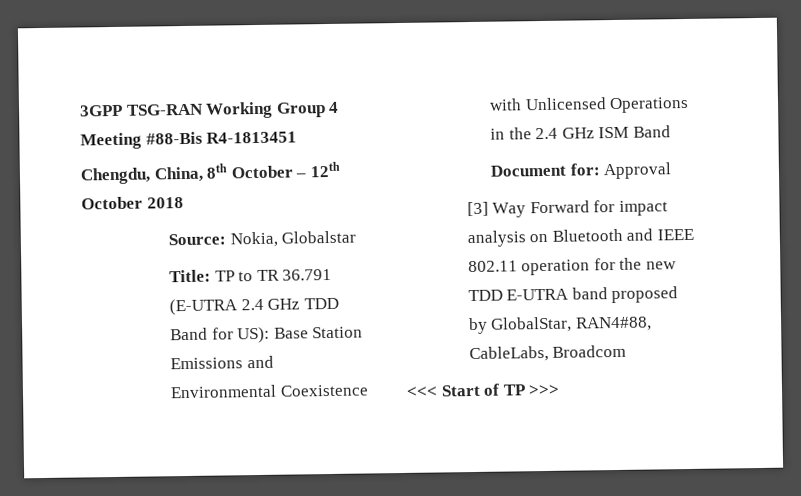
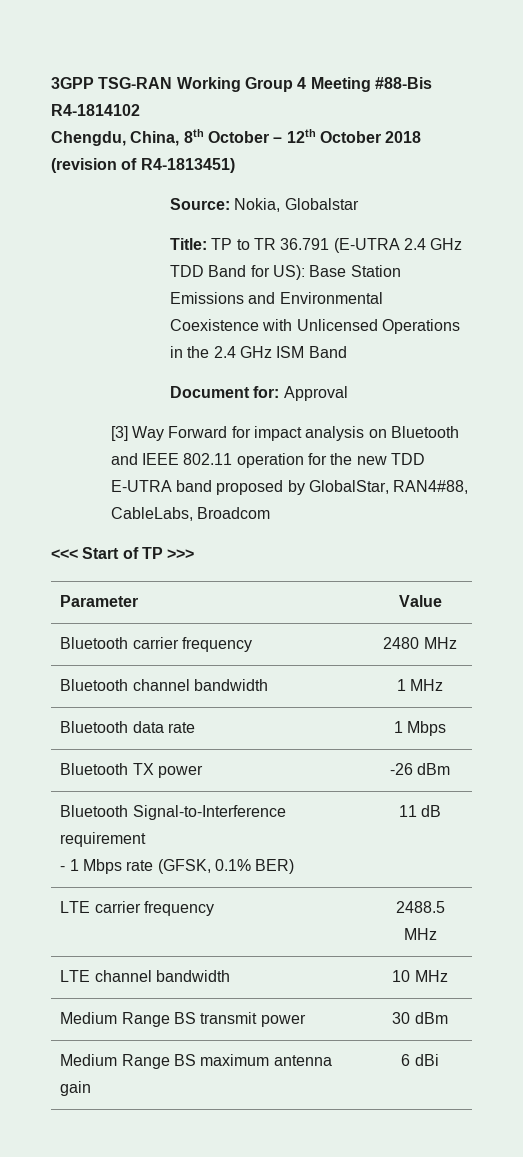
[206,131,298,144] R4-1813451 -> [51,104,140,116] R4-1814102
(184, 203) none -> [51,158,235,173] (revision of R4-1813451)
(561, 390) none -> [60,595,139,607] [398,595,442,607] [60,637,253,652] [383,637,457,649] [60,679,269,691] [396,679,444,691] [60,721,196,733] [393,721,447,736] [60,763,204,778] [389,763,451,775] [60,805,286,820] [60,832,147,847] [60,859,295,874] [398,805,442,817] [60,901,215,916] [395,901,445,913] [403,928,437,940] [60,970,231,982] [392,970,448,982] [60,1012,306,1027] [392,1012,448,1024] [60,1054,332,1069] [60,1081,92,1096] [401,1054,439,1066] // Parameter | Value // Bluetooth carrier frequency | 2480 MHz // Bluetooth channel bandwidth | 1 MHz // Bluetooth data rate | 1 Mbps // Bluetooth TX power | -26 dBm // Bluetooth Signal-to-Interference requirement // - 1 Mbps rate (GFSK, 0.1% BER) | 11 dB // LTE carrier frequency | 2488.5 MHz // LTE channel bandwidth | 10 MHz // Medium Range BS transmit power | 30 dBm // Medium Range BS maximum antenna gain | 6 dBi

